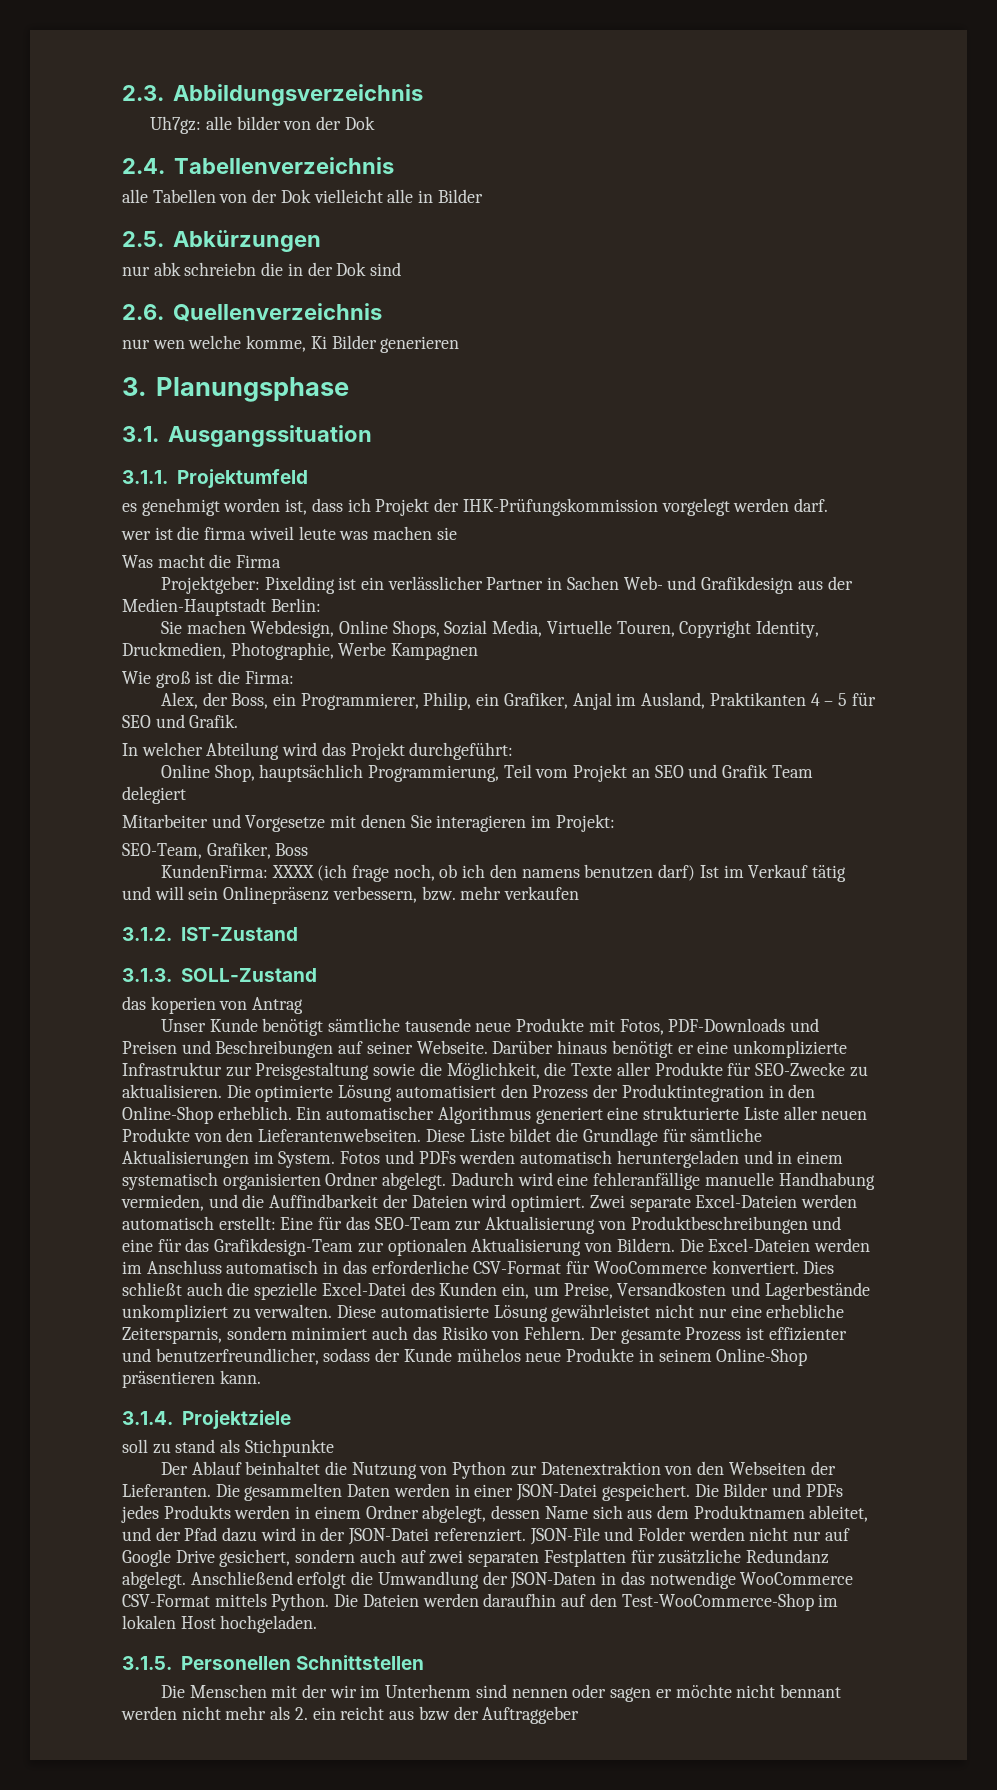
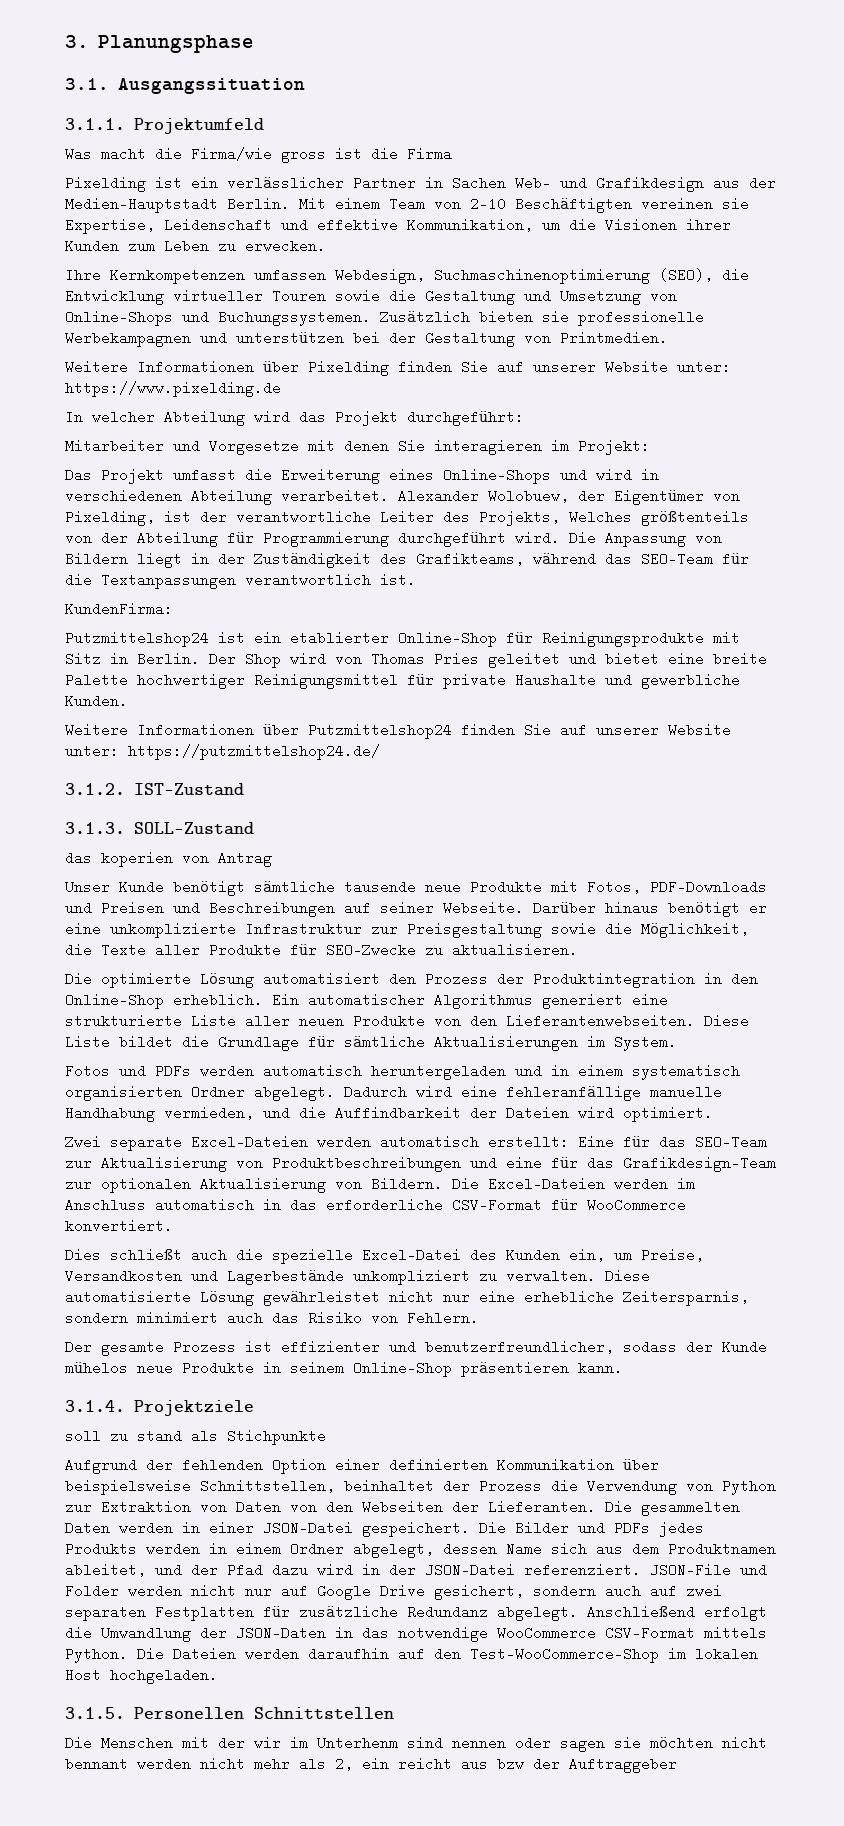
[122,84,423,106] [150,116,375,134] [122,157,394,174] [122,189,483,203] [122,230,321,252] [122,262,402,276] [122,303,382,322] [122,335,460,353] 2.3. Abbildungsverzeichnis // Uh7gz: alle bilder von der Dok // 2.4. Tabellenverzeichnis // alle Tabellen von der Dok vielleicht alle in Bilder // 2.5. Abkürzungen // nur abk schreiebn die in der Dok sind // 2.6. Quellenverzeichnis // nur wen welche komme, Ki Bilder generieren // -> (65, 41) none
[122,498,828,516] [121,526,457,540] // es genehmigt worden ist, dass ich Projekt der IHK-Prüfungskommission vorgelegt werden darf. // wer ist die firma wiveil leute was machen sie -> (264, 126) none
(232, 561) none -> [191,147,398,163] Firma/wie gross ist die
[160,576,260,594] Projektgeber: -> (452, 154) none
[270,598,321,612] [160,620,820,638] [122,642,479,660] [122,670,294,688] [160,692,876,710] [122,714,239,728] Berlin: // Sie machen Webdesign, Online Shops, Sozial Media, Virtuelle Touren, Copyright Identity, Druckmedien, Photographie, Werbe Kampagnen // Wie groß ist die Firma: // Alex, der Boss, ein Programmierer, Philip, ein Grafiker, Anjal im Ausland, Praktikanten 4 – 5 für SEO und Grafik. -> [227,197,749,213] [65,218,731,234] [65,239,326,253] [65,268,749,284] [65,289,677,305] [65,310,704,326] [65,331,668,347] [65,360,731,376] [65,381,281,397] Berlin. Mit einem Team von 2–10 Beschäftigten vereinen sie Expertise, Leidenschaft und effektive Kommunikation, um die Visionen ihrer Kunden zum Leben zu erwecken. // Ihre Kernkompetenzen umfassen Webdesign, Suchmaschinenoptimierung (SEO), die Entwicklung virtueller Touren sowie die Gestaltung und Umsetzung von Online-Shops und Buchungssystemen. Zusätzlich bieten sie professionelle Werbekampagnen und unterstützen bei der Gestaltung von Printmedien. // Weitere Informationen über Pixelding finden Sie auf unserer Website unter: https://www.pixelding.de
[160,764,813,782] [122,786,186,804] // Online Shop, hauptsächlich Programmierung, Teil vom Projekt an SEO und Grafik Team delegiert -> (524, 418) none
[122,842,309,859] [160,864,846,882] [122,886,580,904] SEO-Team, Grafiker, Boss // KundenFirma: XXXX (ich frage noch, ob ich den namens benutzen darf) Ist im Verkauf tätig und will sein Onlinepräsenz verbessern, bzw. mehr verkaufen -> [65,468,659,484] [65,489,740,505] [65,510,749,526] [65,531,722,547] [65,552,749,568] [65,573,416,589] [65,602,173,616] [65,631,740,647] [65,652,767,668] [65,673,740,689] [65,694,128,708] [65,723,731,739] [65,744,380,760] Das Projekt umfasst die Erweiterung eines Online-Shops und wird in verschiedenen Abteilung verarbeitet. Alexander Wolobuew, der Eigentümer von Pixelding, ist der verantwortliche Leiter des Projekts, Welches größtenteils von der Abteilung für Programmierung durchgeführt wird. Die Anpassung von Bildern liegt in der Zuständigkeit des Grafikteams, während das SEO-Team für die Textanpassungen verantwortlich ist. // KundenFirma: // Putzmittelshop24 ist ein etablierter Online-Shop für Reinigungsprodukte mit Sitz in Berlin. Der Shop wird von Thomas Pries geleitet und bietet eine breite Palette hochwertiger Reinigungsmittel für private Haushalte und gewerbliche Kunden. // Weitere Informationen über Putzmittelshop24 finden Sie auf unserer Website unter: https://putzmittelshop24.de/
(222, 1091) none -> (578, 950) //
(336, 1159) none -> (677, 1043) //
(586, 1203) none -> (713, 1114) //
(799, 1267) none -> (173, 1226) //
(586, 1333) none -> (479, 1318) //
[160,1461,661,1479] Der Ablauf beinhaltet die Nutzung von Python zur Datenextraktion -> [65,1458,659,1474] [65,1479,776,1495] [65,1500,281,1514] Aufgrund der fehlenden Option einer definierten Kommunikation über beispielsweise Schnittstellen, beinhaltet der Prozess die Verwendung von Python zur Extraktion von Daten
[655,1684,732,1698] er möchte -> [614,1736,713,1750] sie möchten
[294,1707,308,1720] 2. -> [335,1757,353,1771] 2,

